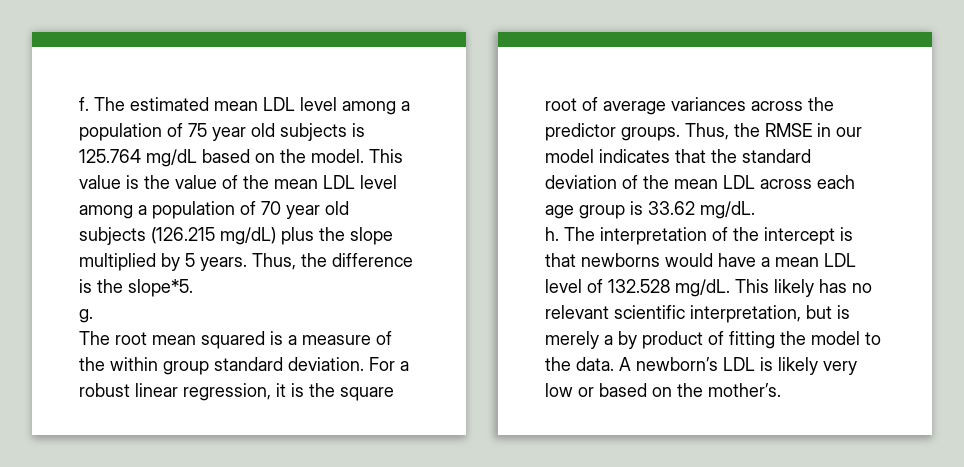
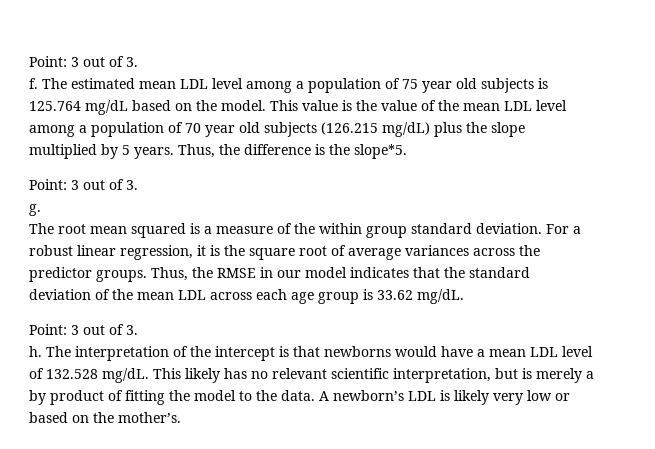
(79, 104) none -> [29,56,138,67] Point: 3 out of 3. //
(193, 288) none -> [29,179,138,190] // Point: 3 out of 3.
(755, 210) none -> [29,324,138,335] // Point: 3 out of 3.

